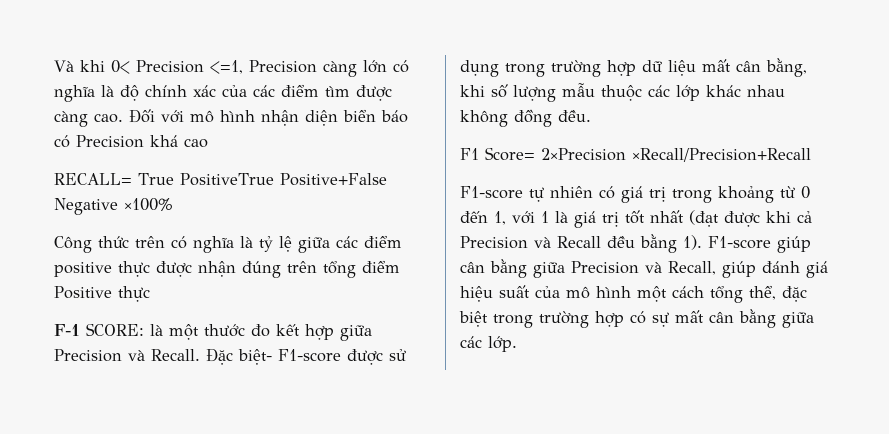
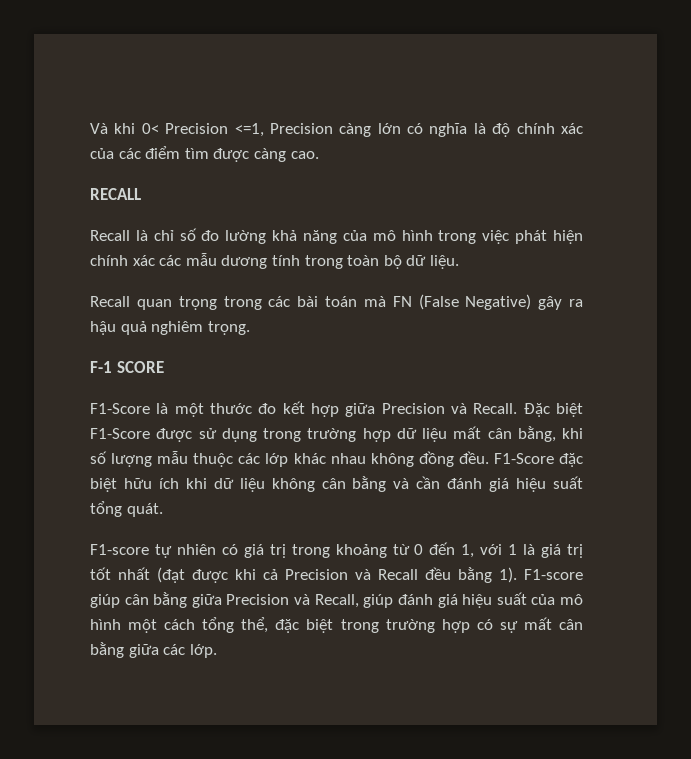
[129,109,408,126] [54,135,208,148] [54,173,387,186] [54,198,173,215] [54,235,402,253] [54,260,400,278] [54,286,150,302] Đối với mô hình nhận diện biển báo có Precision khá cao // RECALL= True PositiveTrue Positive+False Negative ×100% // Công thức trên có nghĩa là tỷ lệ giữa các điểm positive thực được nhận đúng trên tổng điểm Positive thực -> [90,188,141,200] [90,228,583,244] [90,253,459,269] [90,294,583,310] [90,321,250,335] // RECALL // Recall là chỉ số đo lường khả năng của mô hình trong việc phát hiện chính xác các mẫu dương tính trong toàn bộ dữ liệu. // Recall quan trọng trong các bài toán mà FN (False Negative) gây ra hậu quả nghiêm trọng.
[86,323,144,336] SCORE: -> [116,361,164,373] [90,403,150,414] SCORE // F1-Score
[238,349,341,365] biệt- F1-score -> [556,403,583,417] [90,428,150,439] biệt F1-Score
[460,147,811,162] // F1 Score= 2×Precision ×Recall/Precision+Recall -> [493,453,583,467] [90,476,583,492] [90,501,163,517] F1-Score đặc biệt hữu ích khi dữ liệu không cân bằng và cần đánh giá hiệu suất tổng quát.

